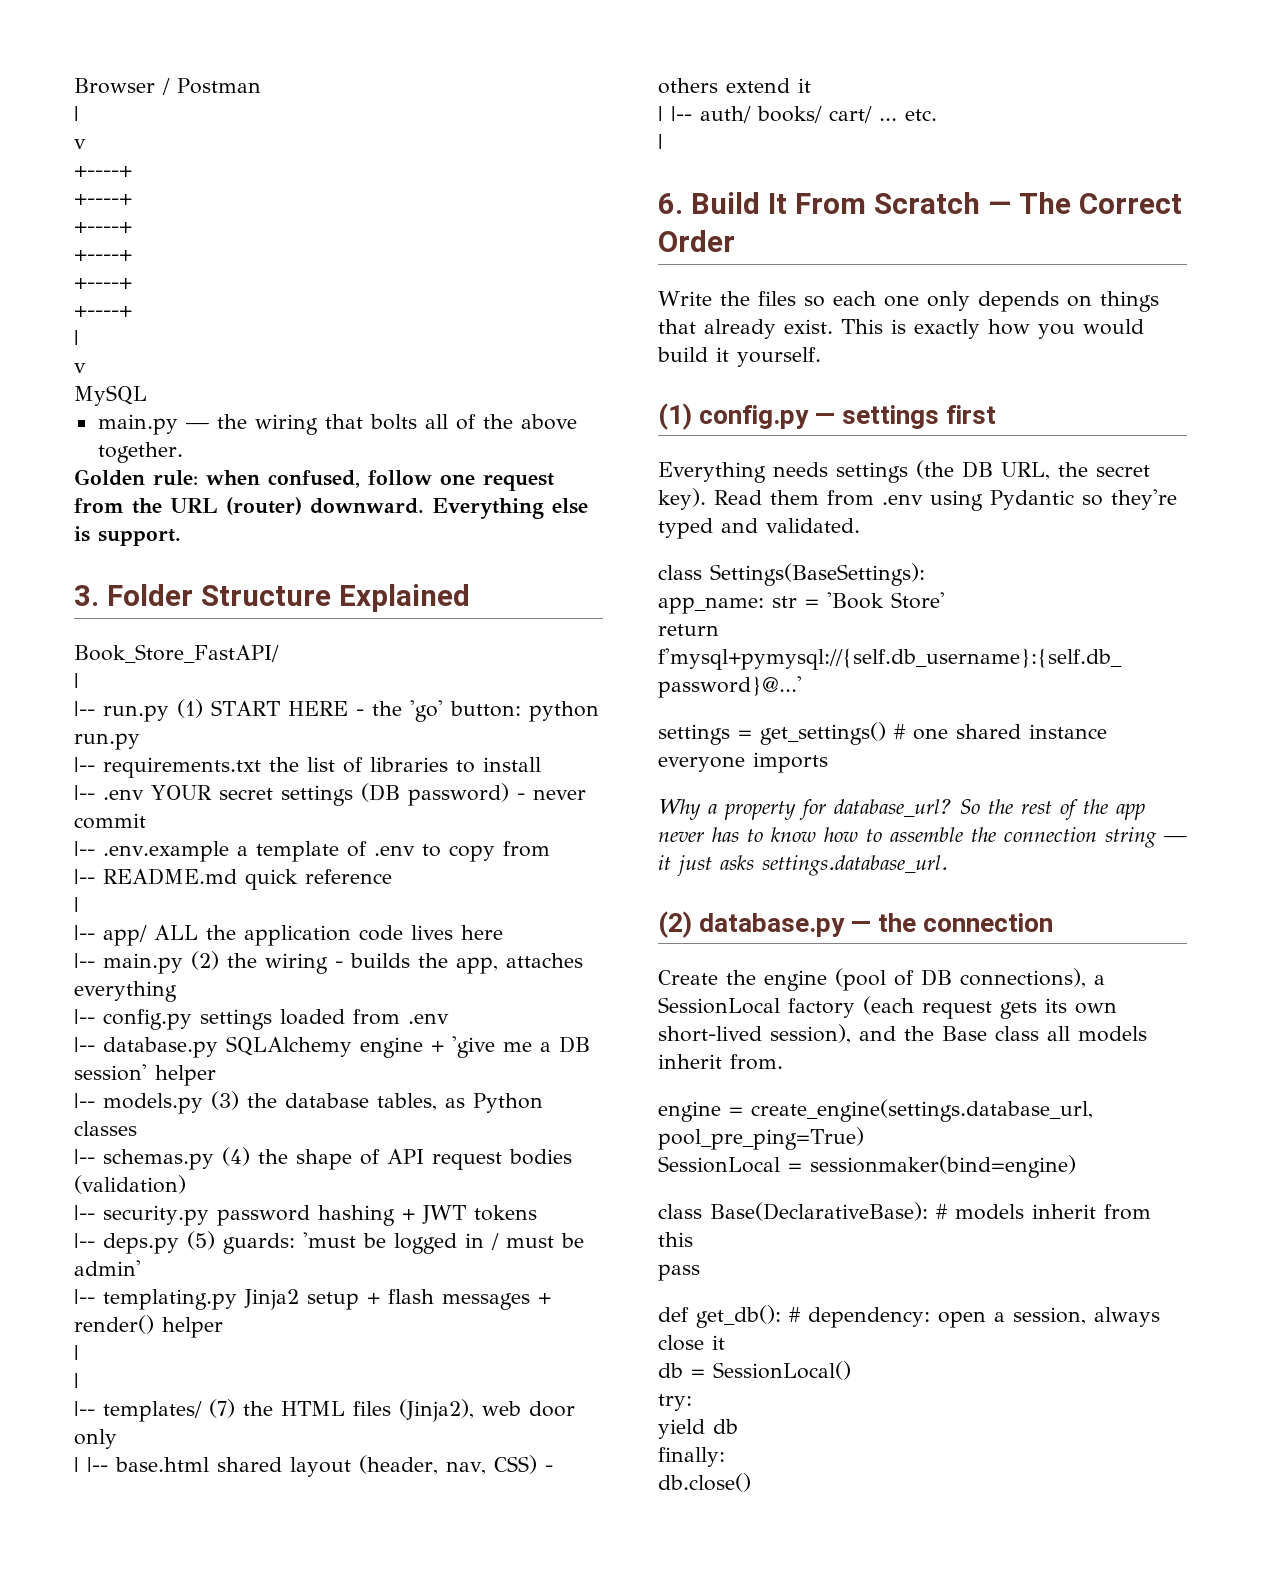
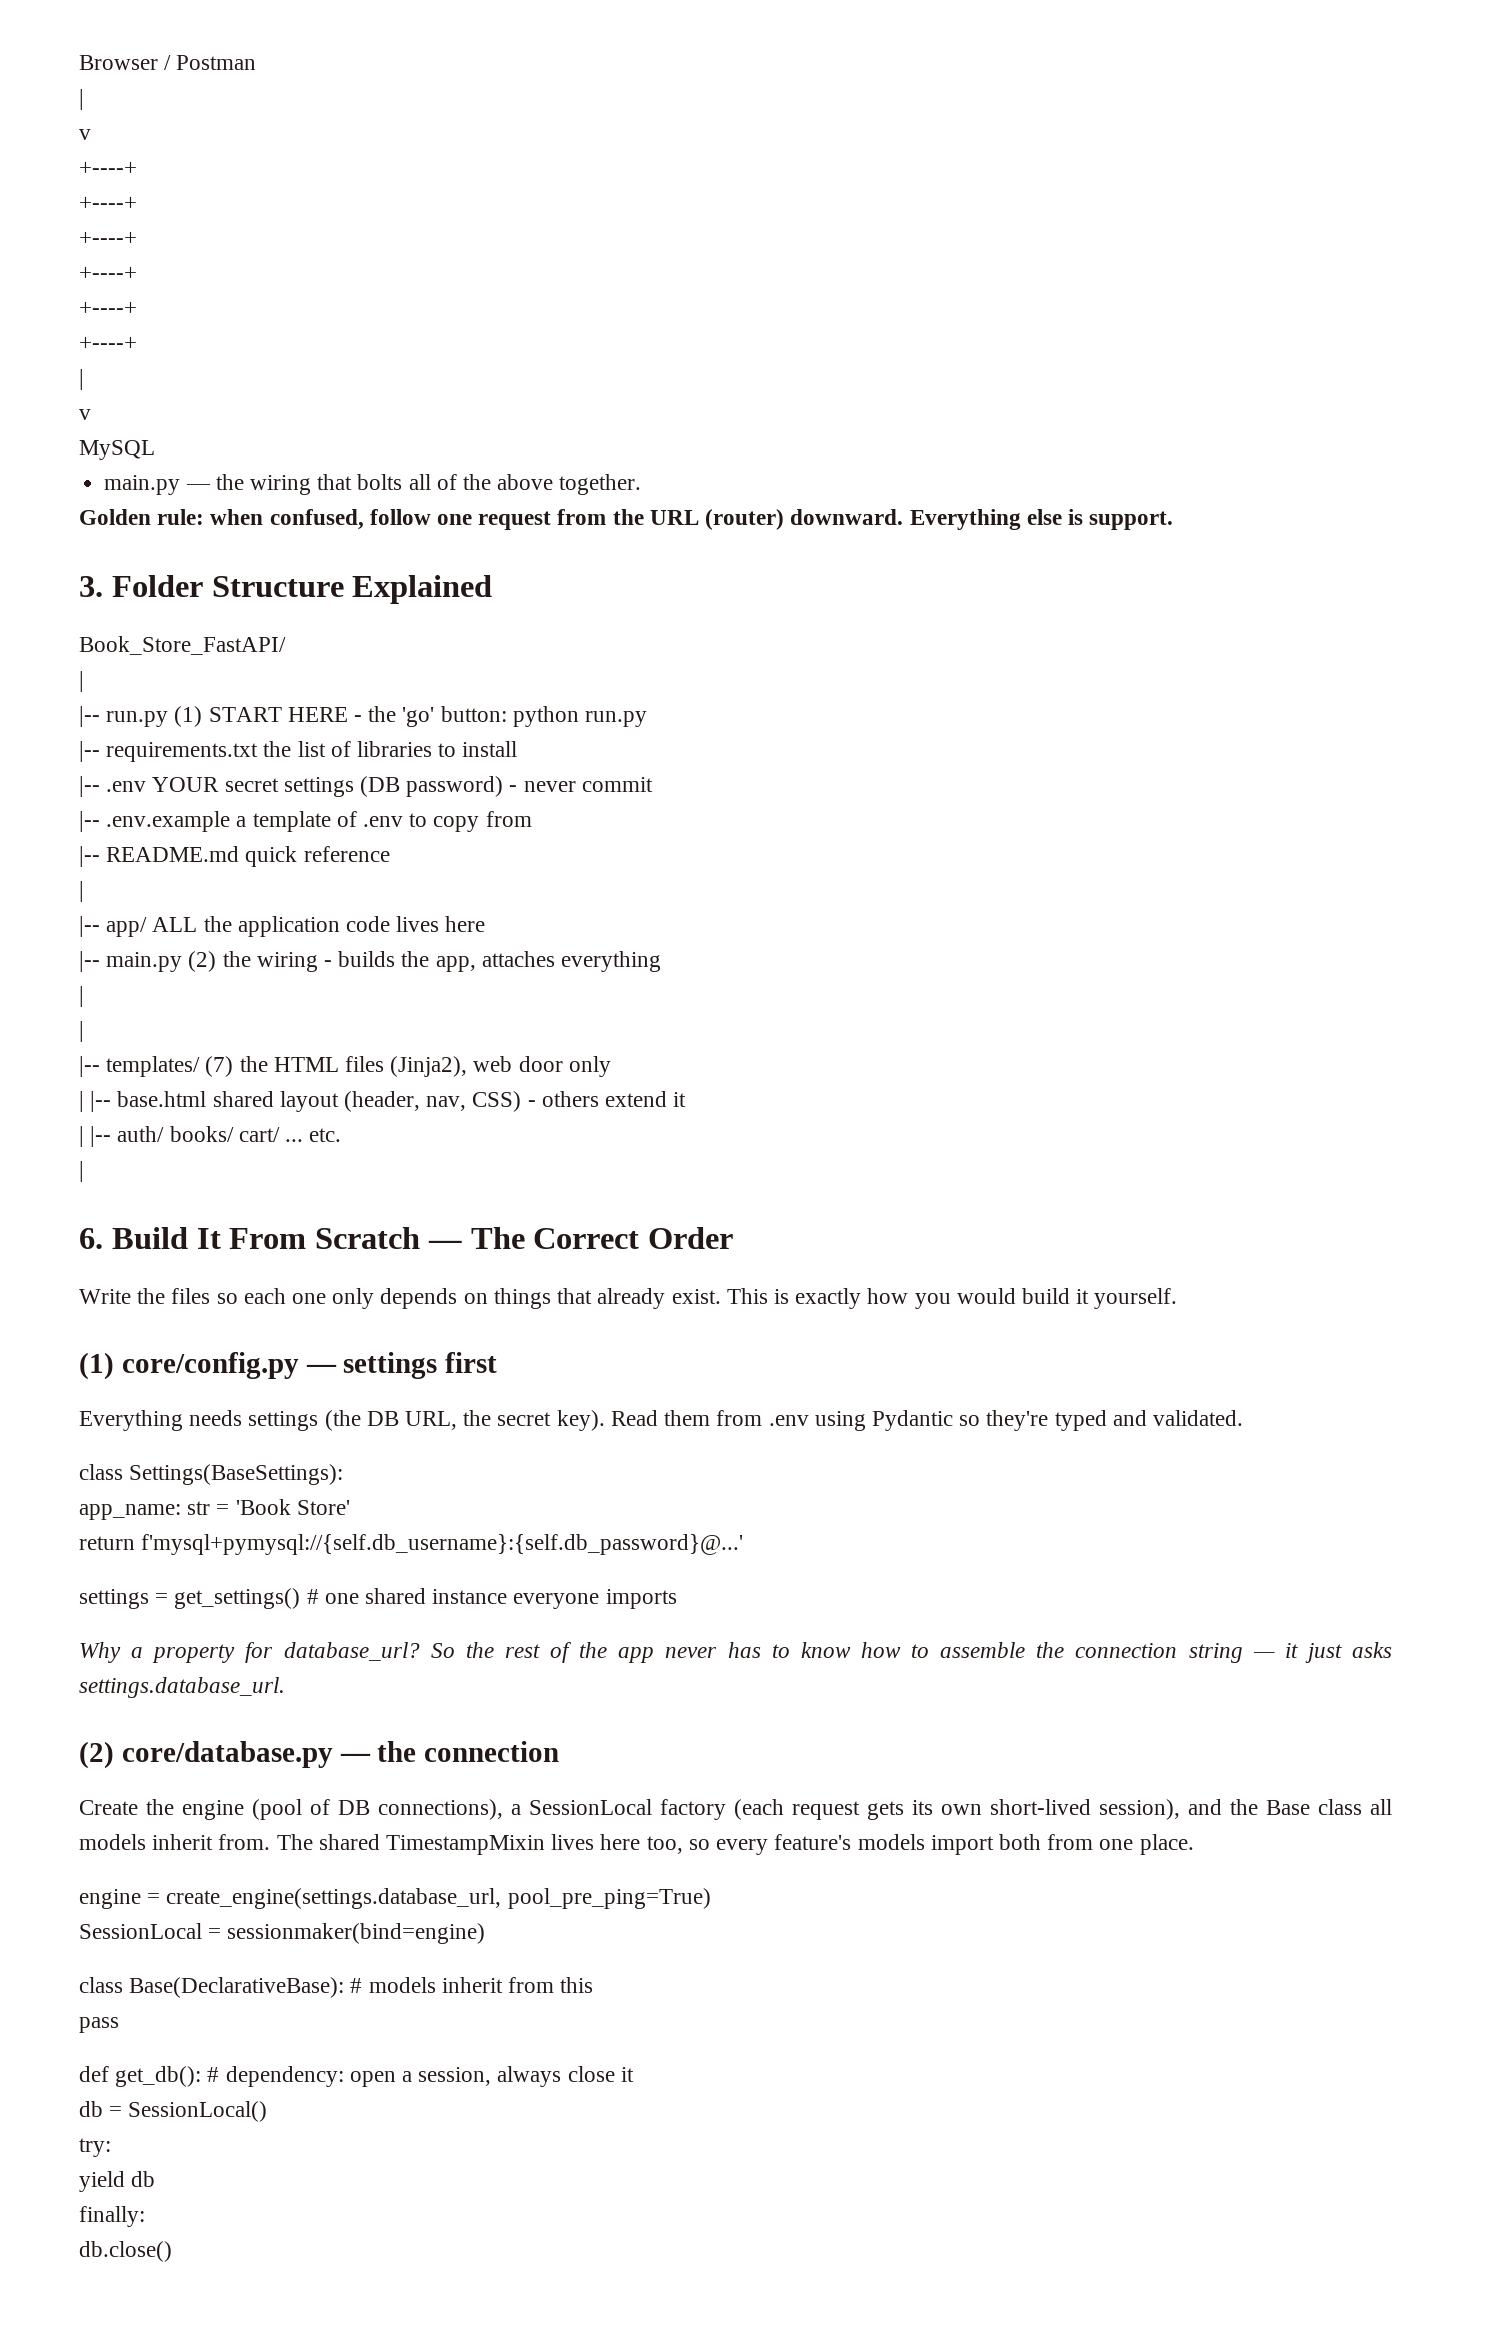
[74,1009,449,1030] [74,1036,590,1058] [74,1064,216,1086] [74,1091,543,1114] [74,1121,137,1136] [74,1147,572,1170] [74,1175,186,1194] [74,1205,537,1226] [74,1231,584,1254] [74,1260,141,1276] [74,1289,551,1310] [74,1315,223,1338] // |-- config.py settings loaded from .env // |-- database.py SQLAlchemy engine + 'give me a DB session' helper // |-- models.py (3) the database tables, as Python classes // |-- schemas.py (4) the shape of API request bodies (validation) // |-- security.py password hashing + JWT tokens // |-- deps.py (5) guards: 'must be logged in / must be admin' // |-- templating.py Jinja2 setup + flash messages + render() helper -> (662, 961) none
[699,405,810,429] config.py -> [121,1352,299,1379] core/config.py
[699,913,846,937] database.py -> [121,1741,333,1768] core/database.py
(783, 1062) none -> [276,1834,1194,1855] The shared TimestampMixin lives here too, so every feature's models import both from one place.

